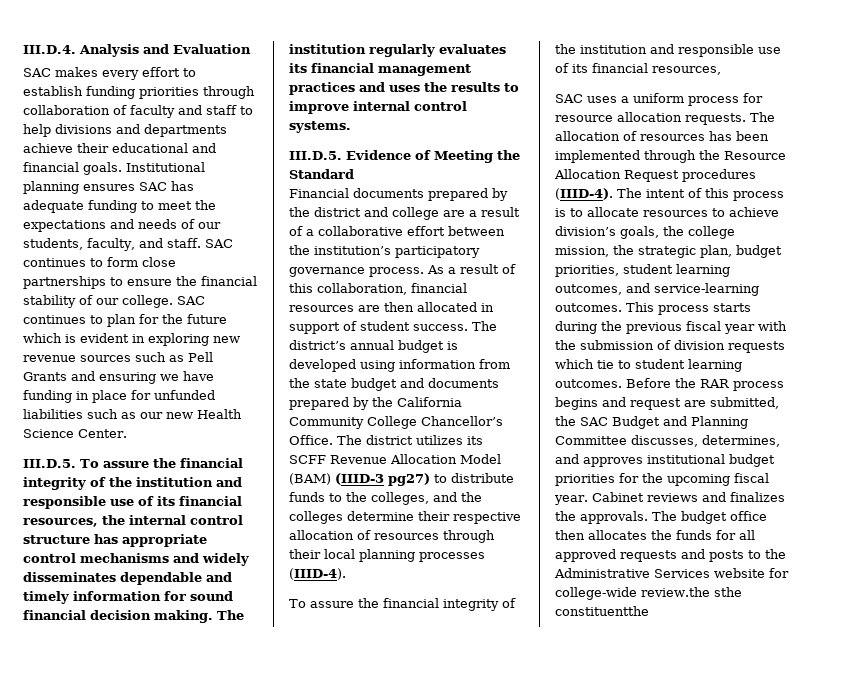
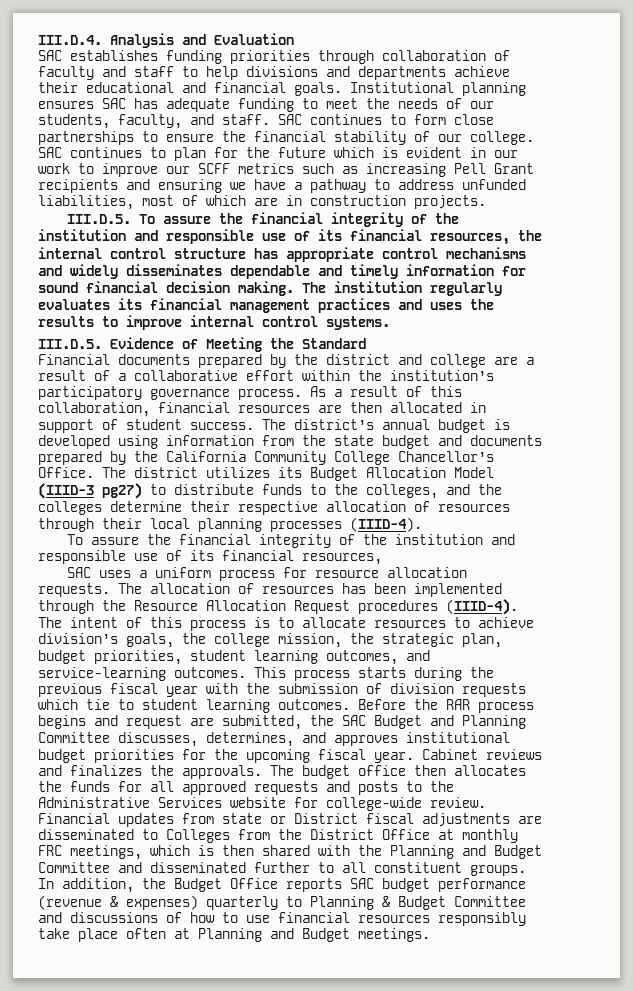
[55,67,196,80] [23,86,83,96] makes every effort to establish -> [70,50,158,61] establishes
[23,219,134,232] expectations and -> (390, 103) none
[148,333,240,346] [23,352,213,362] [23,371,214,384] [23,390,215,403] [23,409,242,419] [23,429,127,438] exploring new revenue sources such as Pell Grants and ensuring we have funding in place for unfunded liabilities such as our new Health Science Center. -> [494,150,518,158] [38,163,534,177] [38,179,526,193] [38,195,486,210] our work to improve our SCFF metrics such as increasing Pell Grant recipients and ensuring we have a pathway to address unfunded liabilities, most of which are in construction projects.
[448,226,505,236] between -> [302,370,350,381] within
[289,455,387,464] SCFF Revenue -> [310,467,358,481] Budget
[289,473,331,485] (BAM) -> (494, 472) none
[641,587,742,597] [555,606,649,616] review.the sthe constituentthe -> [430,797,486,808] [38,813,542,827] [38,829,518,843] [38,845,542,860] [38,862,526,876] [38,878,526,893] [38,895,526,910] [38,912,526,926] [38,928,430,942] review. Financial updates from state or District fiscal adjustments are disseminated to Colleges from the District Office at monthly FRC meetings, which is then shared with the Planning and Budget Committee and disseminated further to all constituent groups. In addition, the Budget Office reports SAC budget performance (revenue & expenses) quarterly to Planning & Budget Committee and discussions of how to use financial resources responsibly take place often at Planning and Budget meetings.

